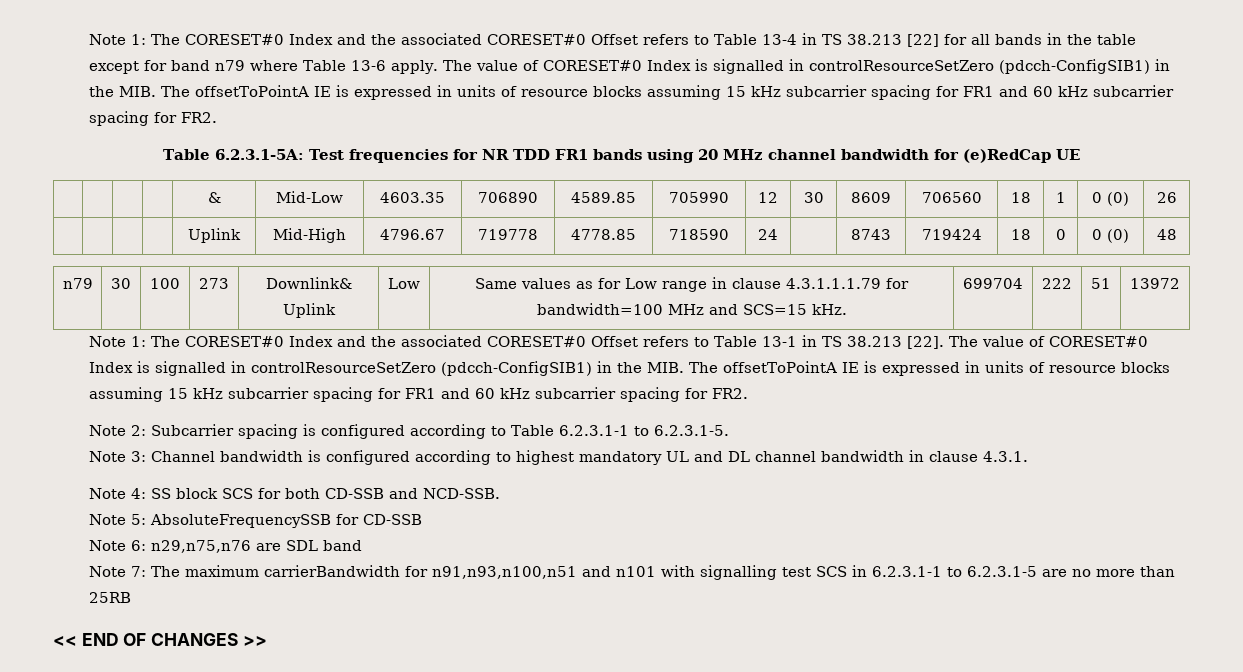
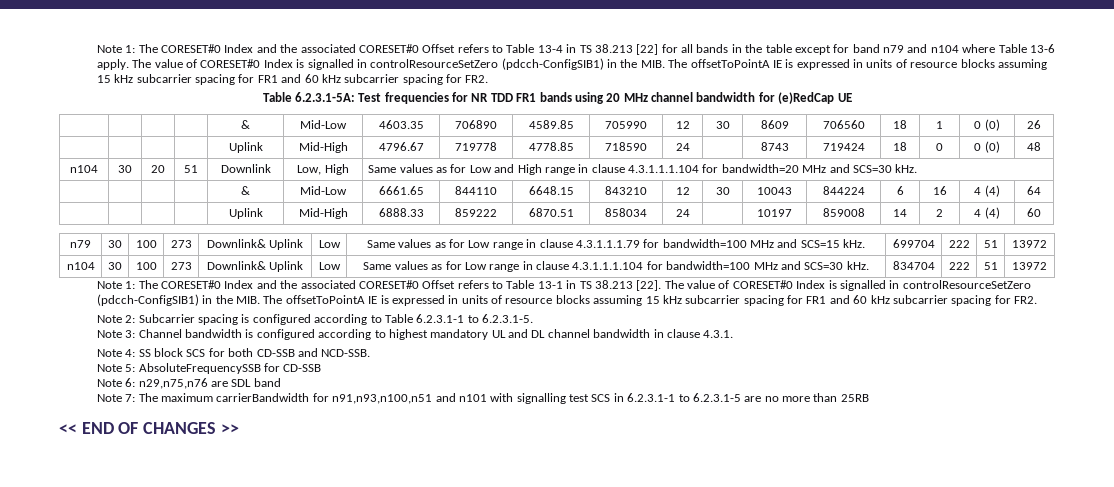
(245, 65) none -> [907,44,959,53] and n104
(1177, 234) none -> [70,165,98,173] [118,165,132,173] [151,165,165,173] [184,165,198,173] [220,164,271,173] [297,164,349,175] [368,164,918,175] [241,186,250,195] [300,186,347,195] [378,186,424,195] [455,186,497,195] [528,186,574,195] [605,186,647,195] [675,187,690,195] [715,187,730,195] [757,187,792,195] [822,186,865,195] [896,186,904,195] [932,186,947,195] [974,185,1000,197] [1027,186,1041,195] [228,208,263,219] [298,208,348,219] [378,208,424,217] [455,208,497,217] [528,208,574,217] [605,208,647,217] [675,209,690,217] [757,209,792,217] [822,208,865,217] [893,209,907,217] [936,209,943,217] [974,207,1000,219] [1027,208,1041,217] // n104 | 30 | 20 | 51 | Downlink | Low, High | Same values as for Low and High range in clause 4.3.1.1.1.104 for bandwidth=20 MHz and SCS=30 kHz. // | | | | & | Mid-Low | 6661.65 | 844110 | 6648.15 | 843210 | 12 | 30 | 10043 | 844224 | 6 | 16 | 4 (4) | 64 // | | | | Uplink | Mid-High | 6888.33 | 859222 | 6870.51 | 858034 | 24 | | 10197 | 859008 | 14 | 2 | 4 (4) | 60
(1180, 283) none -> [66,262,95,270] [108,262,122,270] [135,262,157,270] [170,262,192,270] [206,261,304,272] [318,262,341,270] [363,261,869,272] [892,261,935,270] [948,262,970,270] [983,262,998,270] [1012,262,1047,270] // n104 | 30 | 100 | 273 | Downlink& Uplink | Low | Same values as for Low range in clause 4.3.1.1.1.104 for bandwidth=100 MHz and SCS=30 kHz. | 834704 | 222 | 51 | 13972

